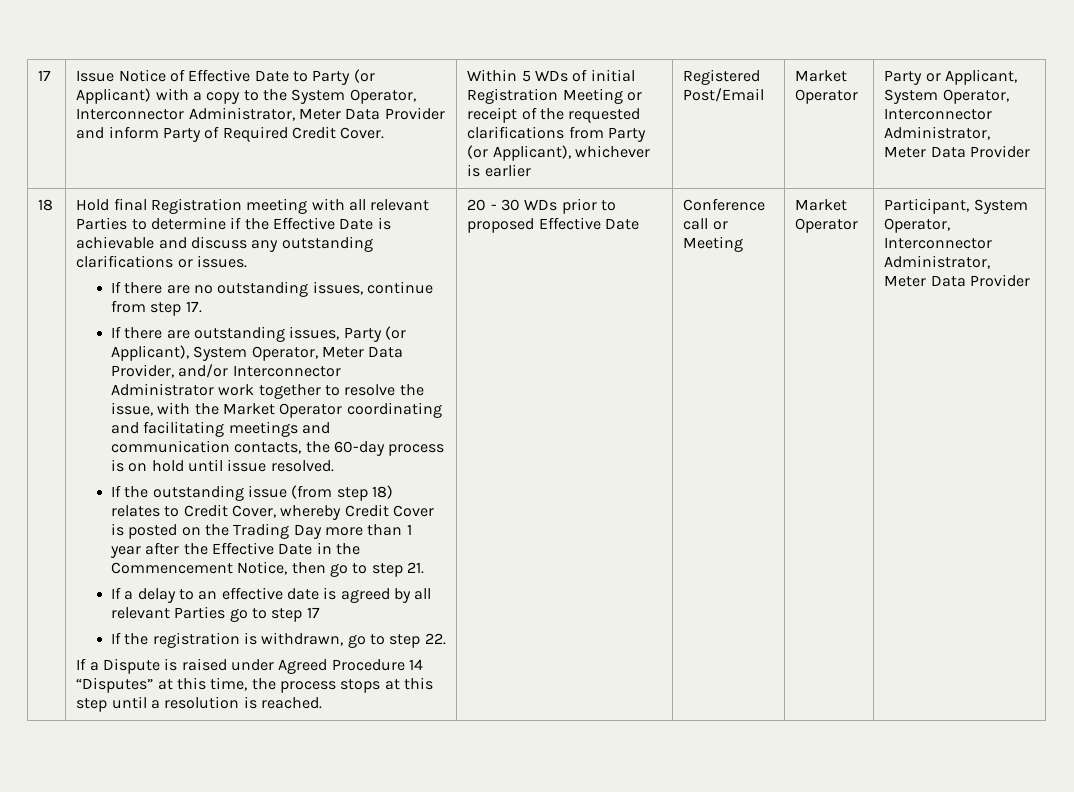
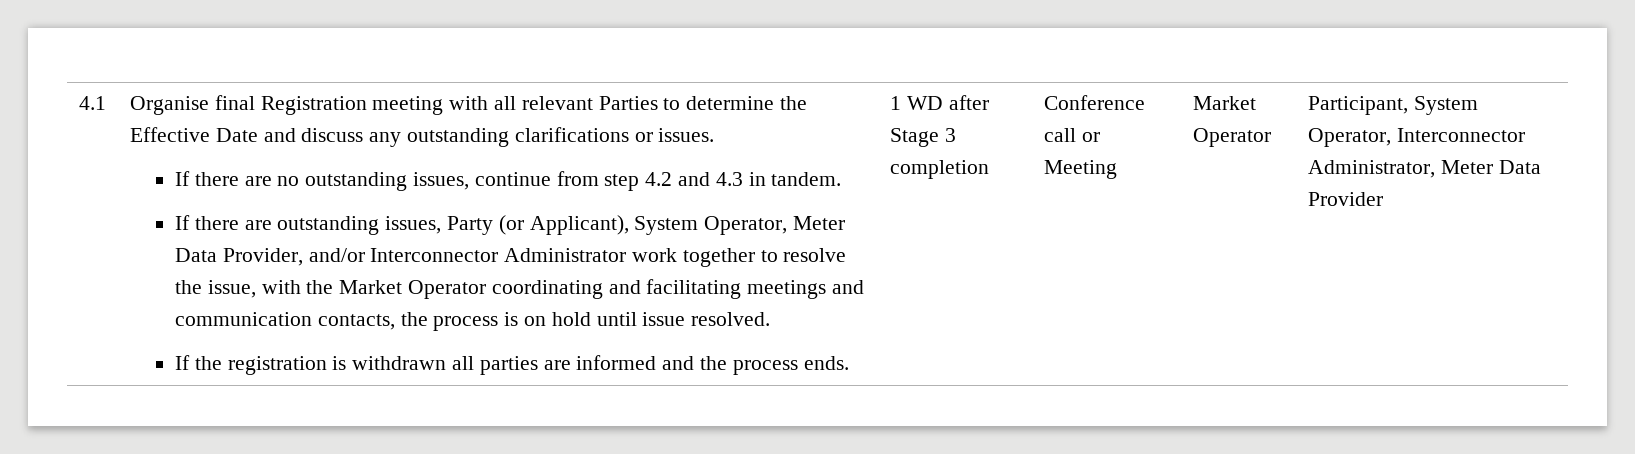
[38,70,52,81] [76,69,375,85] [76,88,416,104] [76,107,445,121] [76,126,385,142] [467,69,635,82] [467,88,643,104] [467,107,641,123] [467,126,647,142] [467,145,651,161] [467,164,531,177] [683,69,761,85] [683,88,765,102] [795,70,848,82] [795,89,859,104] [884,69,1018,85] [884,89,1009,104] [884,108,993,120] [884,126,991,140] [884,145,1031,158] [38,199,54,211] [76,199,110,211] 17 | Issue Notice of Effective Date to Party (or Applicant) with a copy to the System Operator, Interconnector Administrator, Meter Data Provider and inform Party of Required Credit Cover. | Within 5 WDs of initial Registration Meeting or receipt of the requested clarifications from Party (or Applicant), whichever is earlier | Registered Post/Email | Market Operator | Party or Applicant, System Operator, Interconnector Administrator, Meter Data Provider // 18 | Hold -> [78,96,106,110] [129,96,209,115] 4.1 | Organise
[230,217,391,230] [76,236,155,249] if the Effective Date is achievable -> [780,96,808,110] [129,127,258,142] the Effective Date
[185,301,202,313] 17. -> [645,172,842,186] 4.2 and 4.3 in tandem.
[333,441,385,456] 60-day -> (428, 319) none
[152,485,393,501] [110,504,434,520] [110,523,412,539] [109,542,360,558] [110,561,424,577] [110,587,432,603] [110,606,320,622] [110,632,446,648] [76,658,423,674] [76,677,433,693] [76,696,322,712] [467,198,616,214] [467,217,640,233] outstanding issue (from step 18) relates to Credit Cover, whereby Credit Cover is posted on the Trading Day more than 1 year after the Effective Date in the Commencement Notice, then go to step 21. // If a delay to an effective date is agreed by all relevant Parties go to step 17 // If the registration is withdrawn, go to step 22. // If a Dispute is raised under Agreed Procedure 14 “Disputes” at this time, the process stops at this step until a resolution is reached. | 20 - 30 WDs prior to proposed Effective Date -> [227,355,849,375] [889,95,989,110] [889,128,956,147] [889,160,989,179] registration is withdrawn all parties are informed and the process ends. | 1 WD after Stage 3 completion

